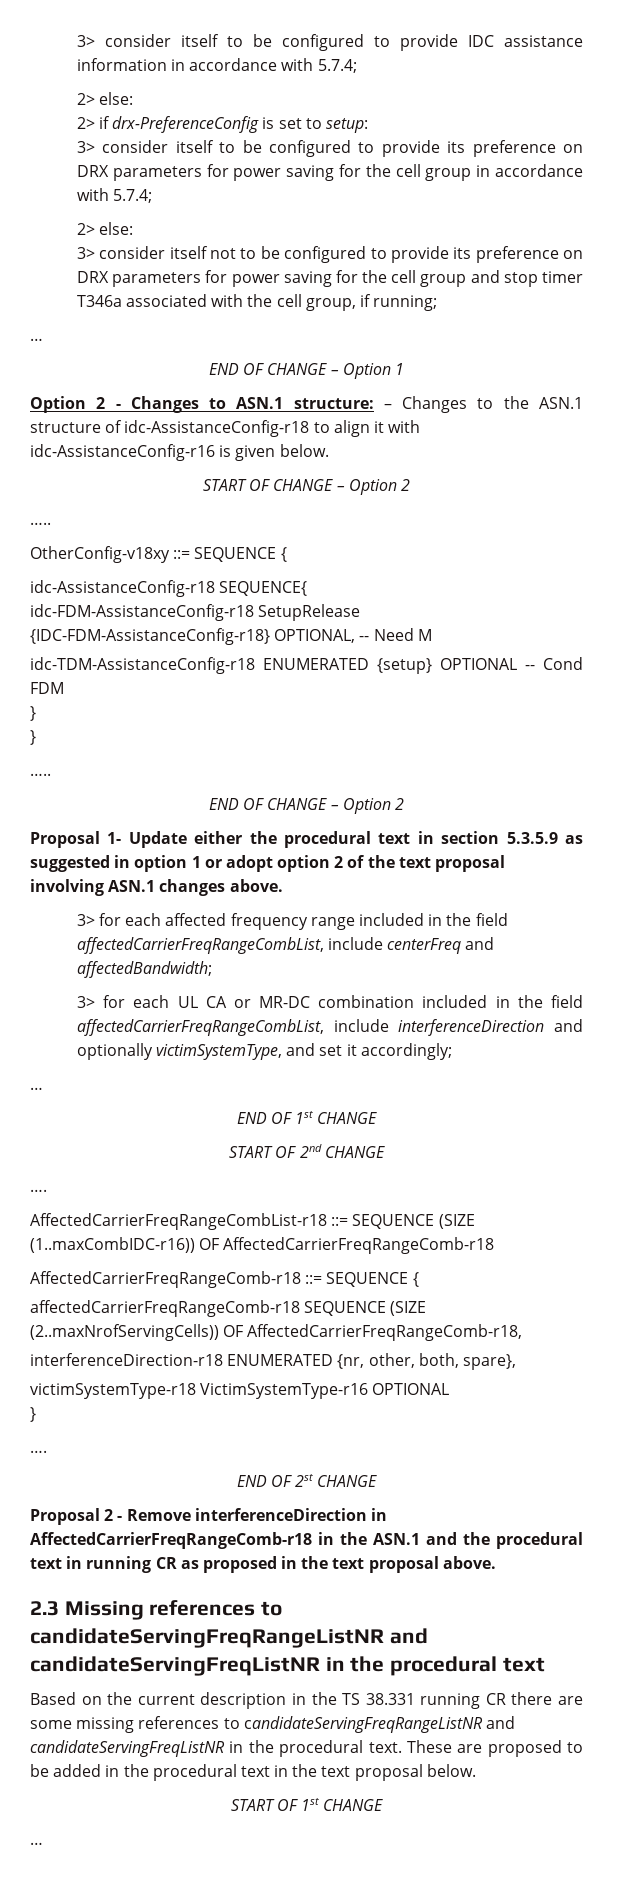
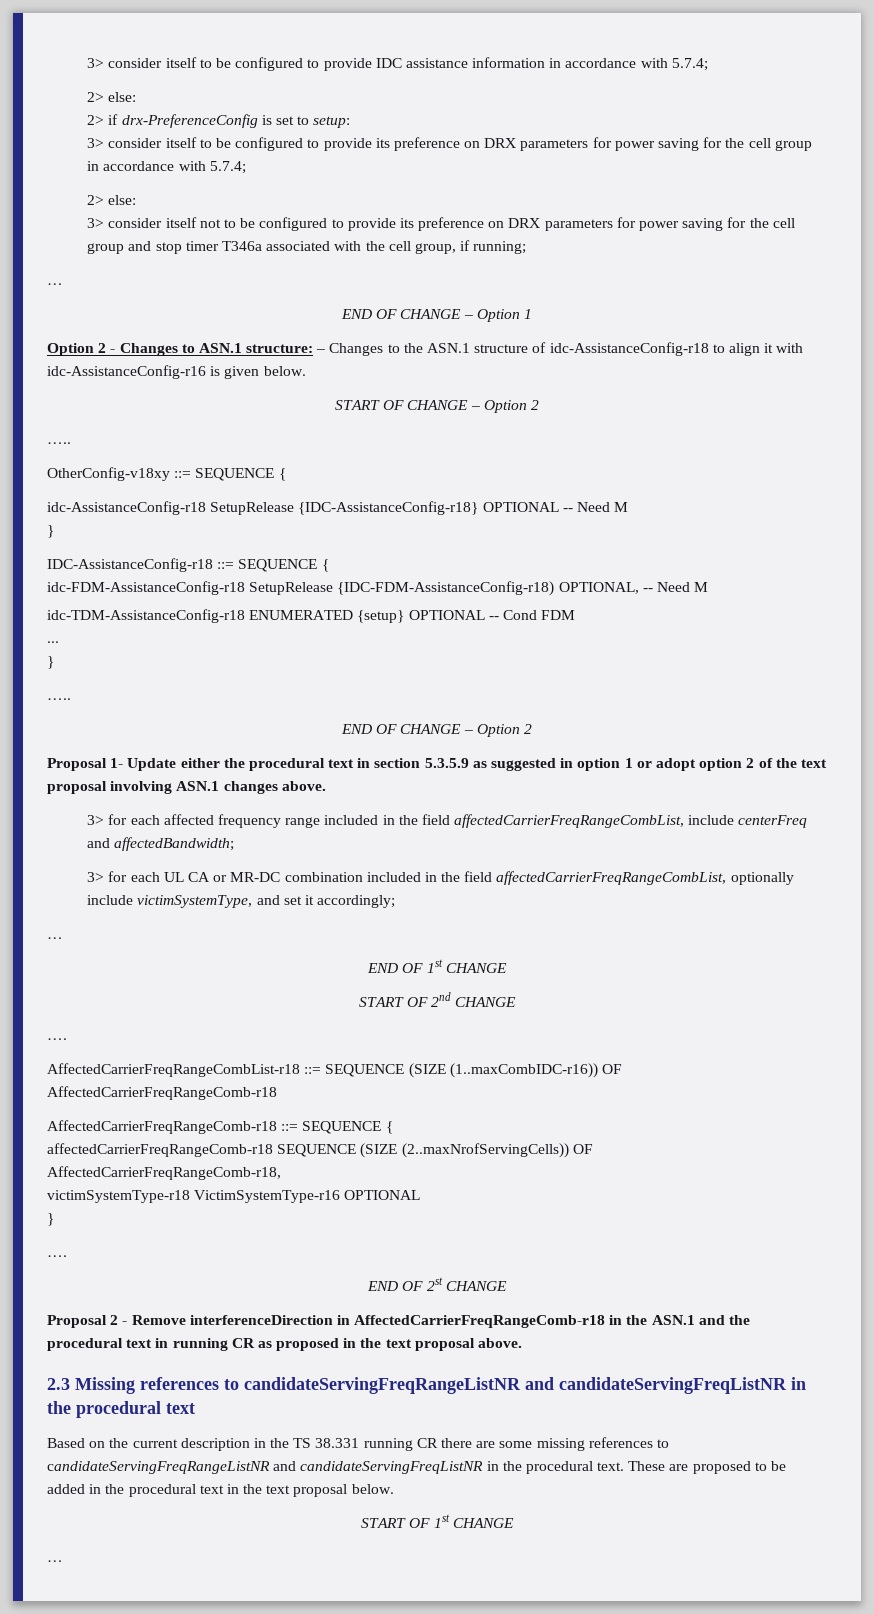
[219,581,308,596] SEQUENCE{ -> [210,501,629,515] [47,525,54,538] [47,558,329,572] SetupRelease {IDC-AssistanceConfig-r18} OPTIONAL -- Need M // } // IDC-AssistanceConfig-r18 ::= SEQUENCE {
[30,628,270,645] {IDC-FDM-AssistanceConfig-r18} -> [337,581,555,596] {IDC-FDM-AssistanceConfig-r18)
[30,706,36,721] } -> [47,641,59,643] ...
[333,1019,583,1036] [76,1043,153,1060] include interferenceDirection and optionally -> [730,872,794,885] [87,895,134,905] optionally include
[30,1353,516,1370] // interferenceDirection-r18 ENUMERATED {nr, other, both, spare}, -> (281, 1173) none

